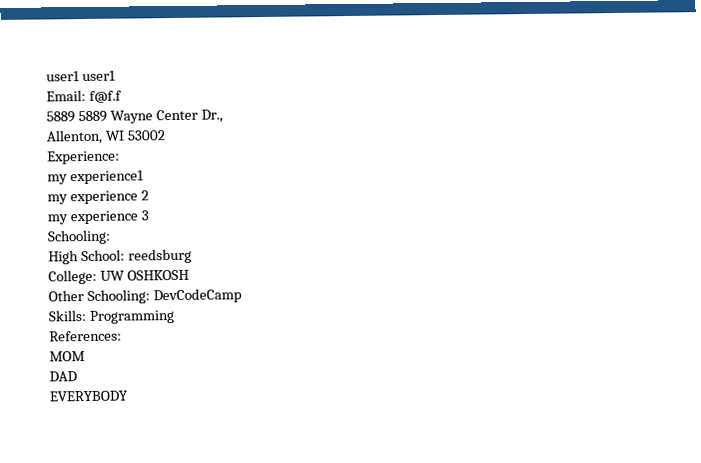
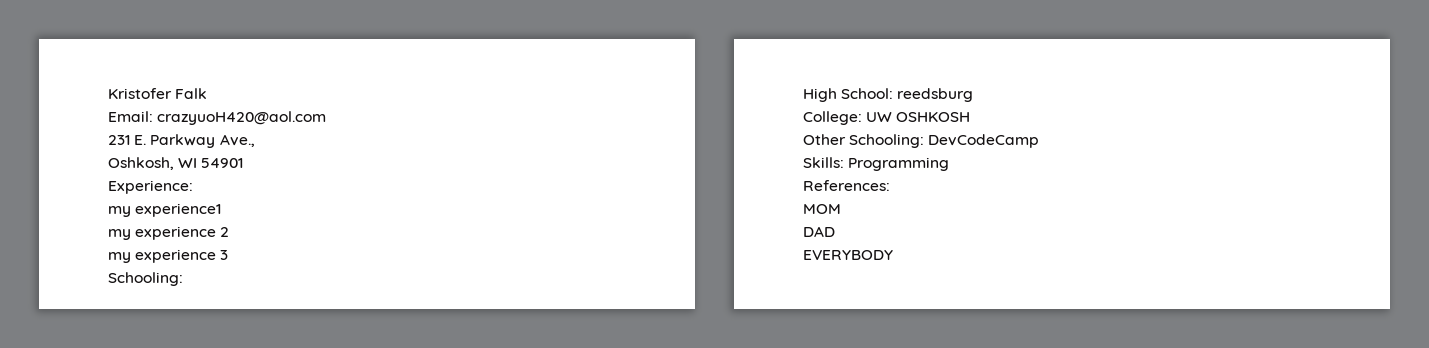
[46,70,116,82] user1 user1 -> [108,88,208,99] Kristofer Falk
[88,90,122,103] [46,109,223,124] [46,129,165,145] f@f.f // 5889 5889 Wayne Center Dr., // Allenton, WI 53002 -> [157,111,327,125] [108,134,255,148] [108,157,244,170] crazyuoH420@aol.com // 231 E. Parkway Ave., // Oshkosh, WI 54901

